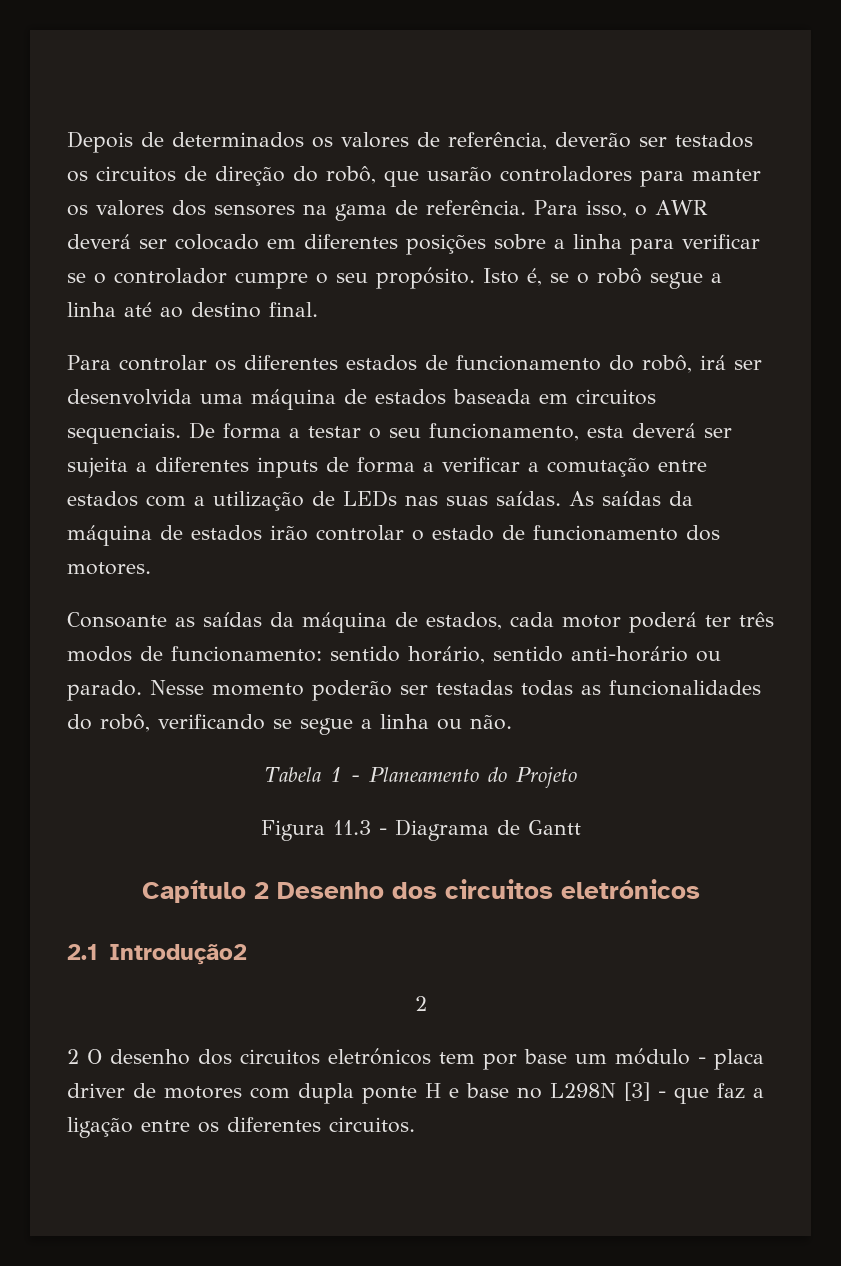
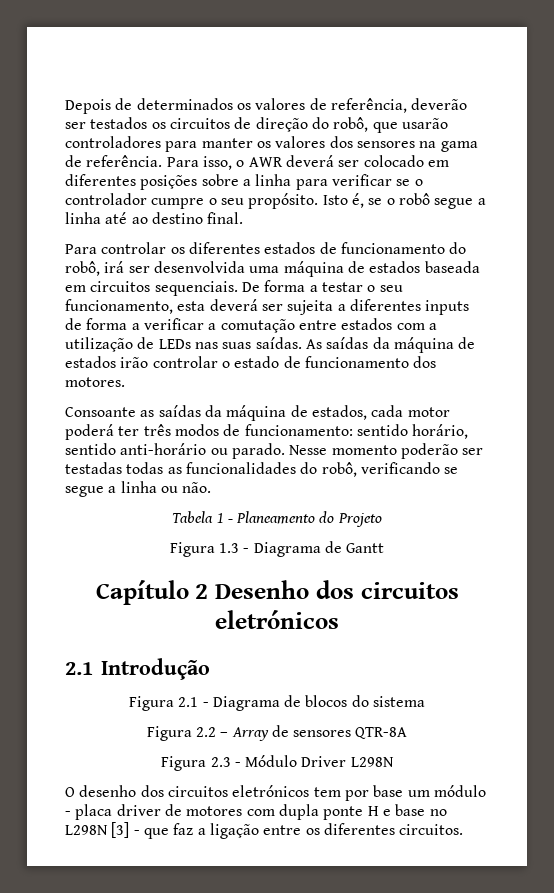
[332,820,371,835] 11.3 -> [219,543,240,553] 1.3
[108,944,247,965] [414,996,427,1011] [67,1049,79,1064] Introdução2 // 2 // 2 -> [101,658,210,680] [128,695,426,711] [146,725,408,741] [161,755,394,771] Introdução // Figura 2.1 - Diagrama de blocos do sistema // Figura 2.2 – Array de sensores QTR-8A // Figura 2.3 - Módulo Driver L298N //

